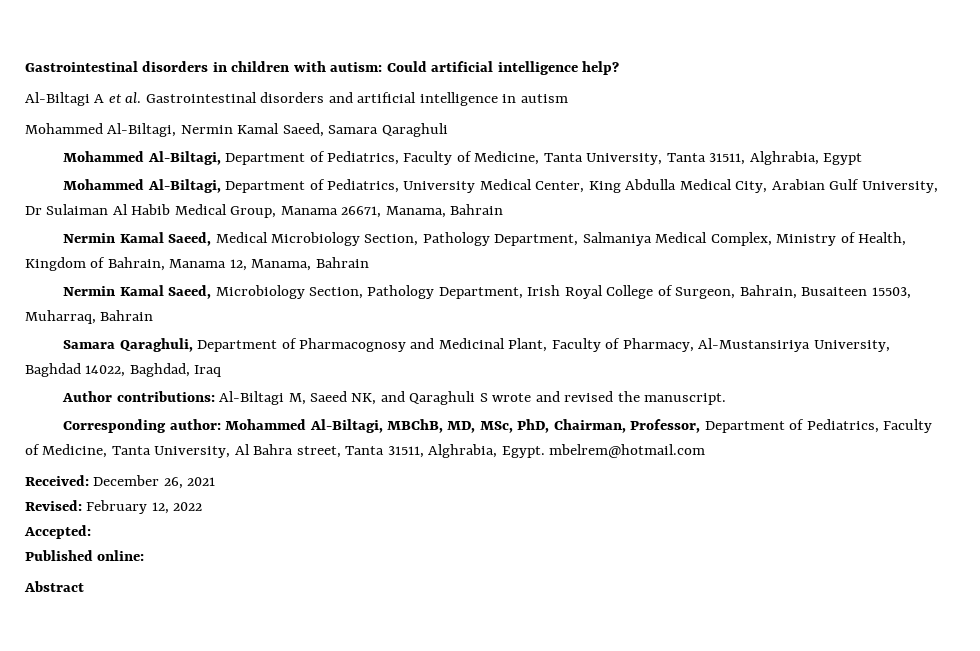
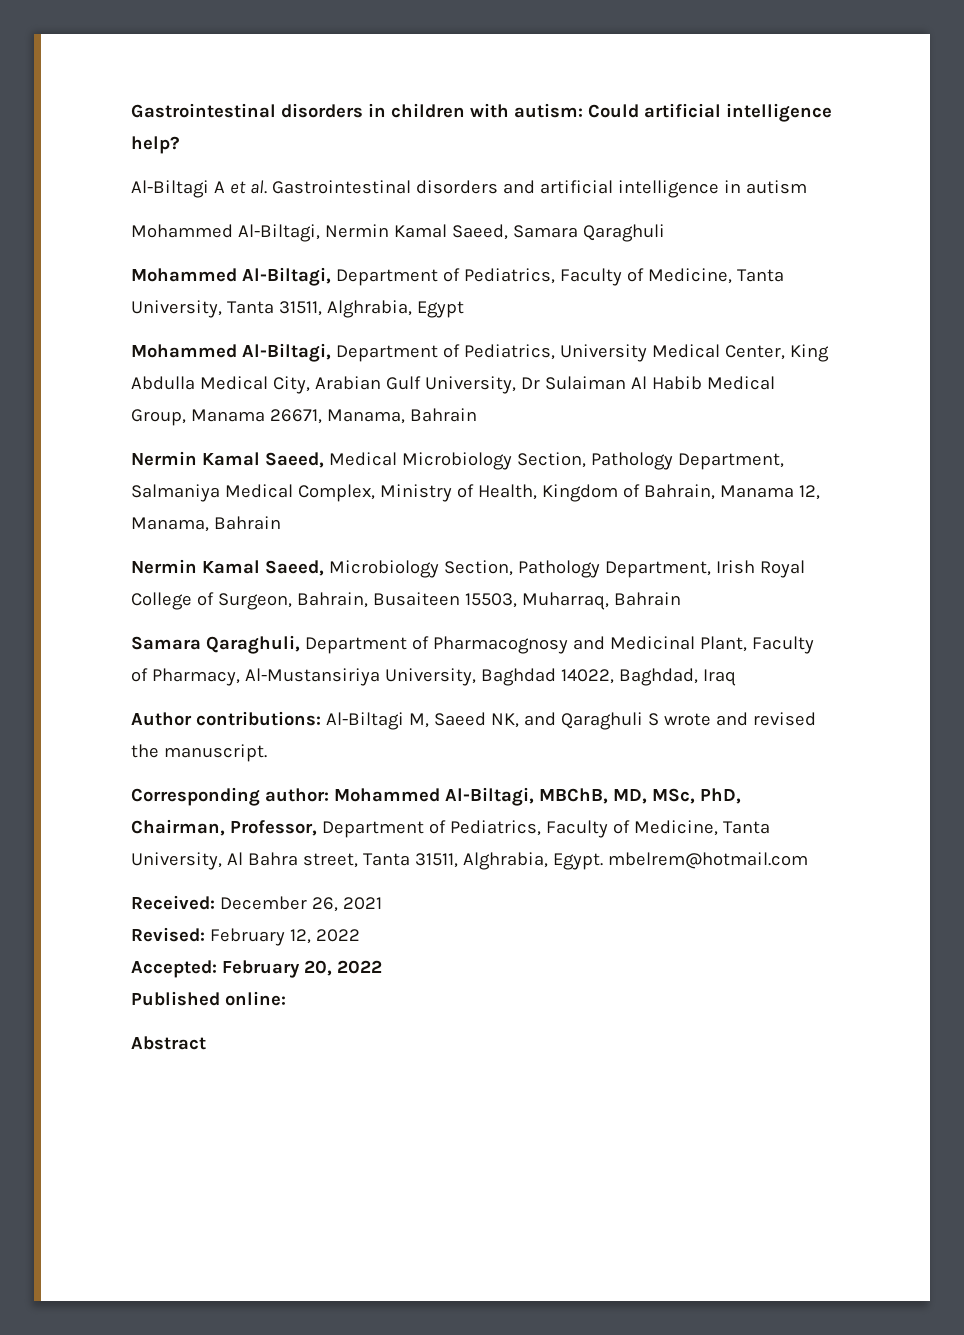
(91, 532) none -> [221,960,382,978] February 20, 2022

